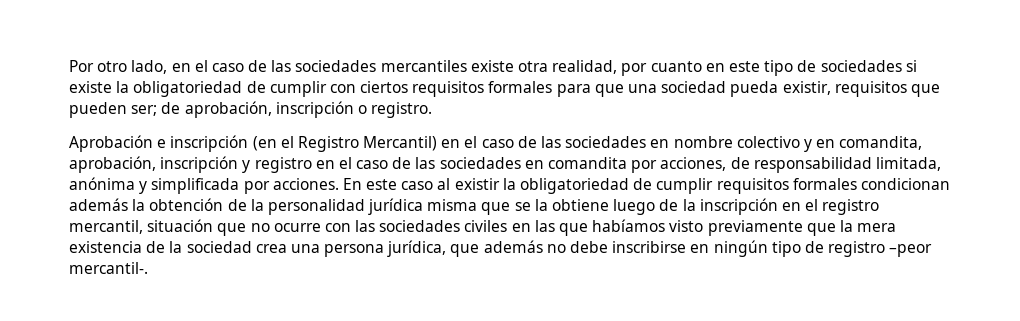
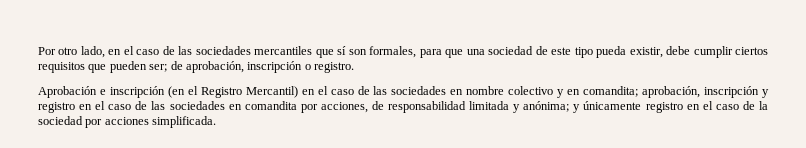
[470,60,917,76] [69,81,831,97] existe otra realidad, por cuanto en este tipo de sociedades si existe la obligatoriedad de cumplir con ciertos requisitos formales para que una sociedad pueda existir, -> [315,46,769,58] que sí son formales, para que una sociedad de este tipo pueda existir, debe cumplir ciertos
[839,136,923,150] comandita, -> [583,86,639,97] comandita;
[875,157,941,171] [69,177,950,194] [69,198,880,215] [69,219,897,236] [69,240,933,257] [69,262,148,274] limitada, anónima y simplificada por acciones. En este caso al existir la obligatoriedad de cumplir requisitos formales condicionan además la obtención de la personalidad jurídica misma que se la obtiene luego de la inscripción en el registro mercantil, situación que no ocurre con las sociedades civiles en las que habíamos visto previamente que la mera existencia de la sociedad crea una persona jurídica, que además no debe inscribirse en ningún tipo de registro –peor mercantil-. -> [469,101,768,113] [38,116,217,128] limitada y anónima; y únicamente registro en el caso de la sociedad por acciones simplificada.

